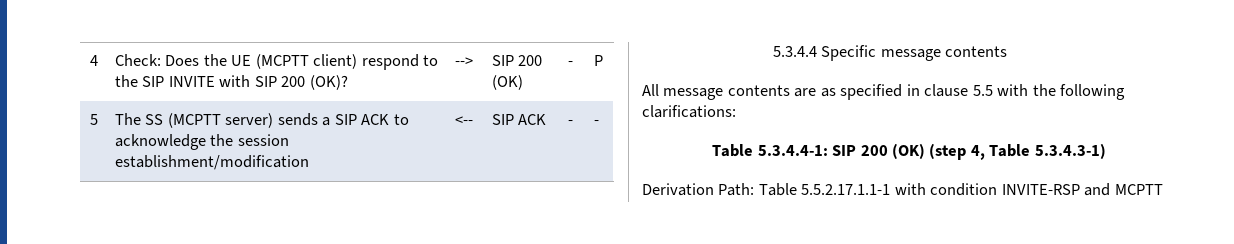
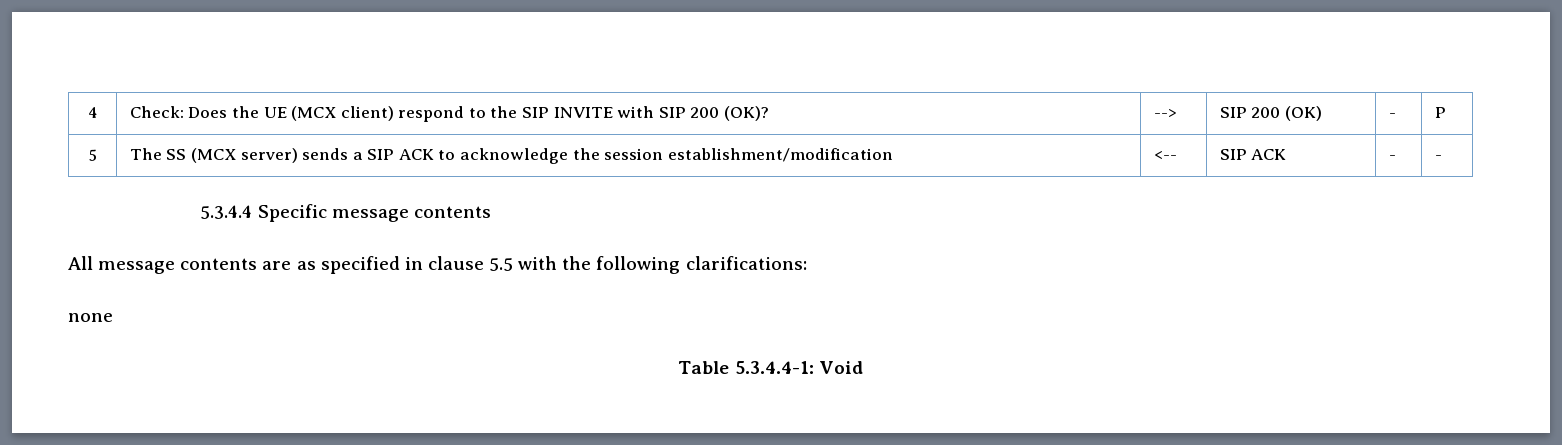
[255,54,309,69] (MCPTT -> [291,106,337,121] (MCX
[167,113,221,128] (MCPTT -> [190,148,236,163] (MCX
(736, 111) none -> [68,313,113,322] // none
[832,143,1106,160] [642,183,1163,196] SIP 200 (OK) (step 4, Table 5.3.4.3-1) // Derivation Path: Table 5.5.2.17.1.1-1 with condition INVITE-RSP and MCPTT -> [818,361,863,374] Void

